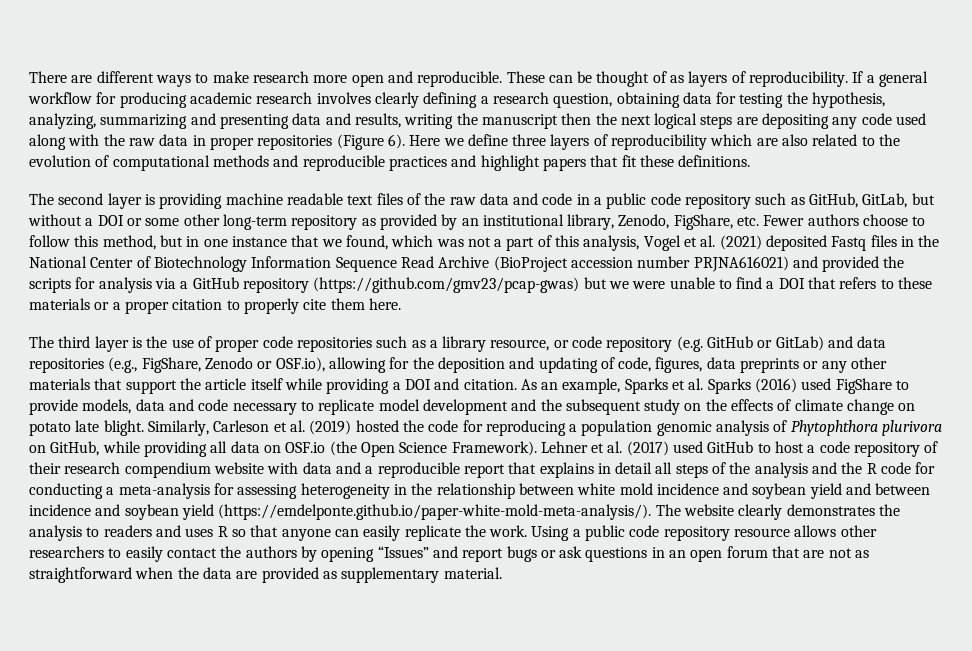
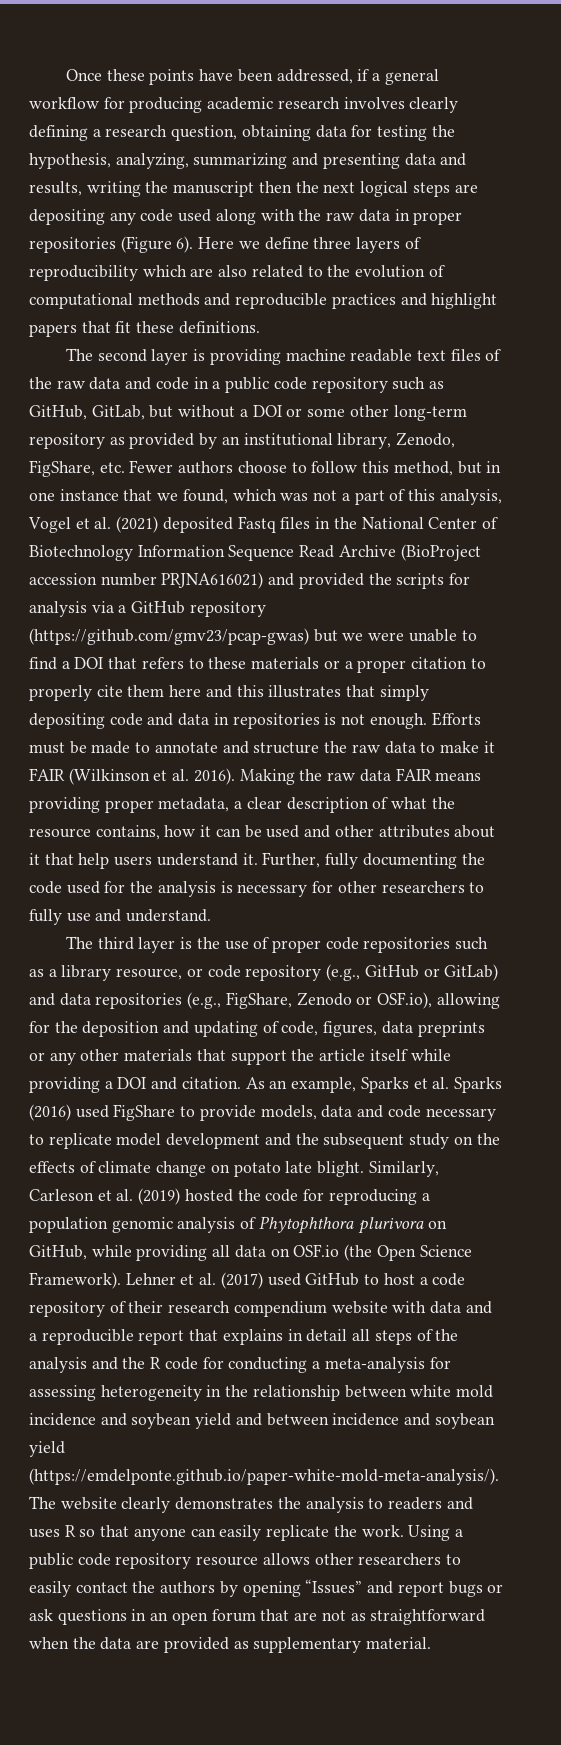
[29,71,864,87] There are different ways to make research more open and reproducible. These can be thought of as layers of reproducibility. If -> [65,69,370,85] Once these points have been addressed, if
[368,298,401,310] here. -> [169,685,429,701] [29,712,481,729] [29,741,495,754] [29,768,482,785] [29,797,455,813] [29,825,496,840] [29,852,485,869] [29,881,485,897] [29,909,212,925] here and this illustrates that simply depositing code and data in repositories is not enough. Efforts must be made to annotate and structure the raw data to make it FAIR (Wilkinson et al. 2016). Making the raw data FAIR means providing proper metadata, a clear description of what the resource contains, how it can be used and other attributes about it that help users understand it. Further, fully documenting the code used for the analysis is necessary for other researchers to fully use and understand.
[676,336,703,352] (e.g. -> [326,964,361,981] (e.g.,

